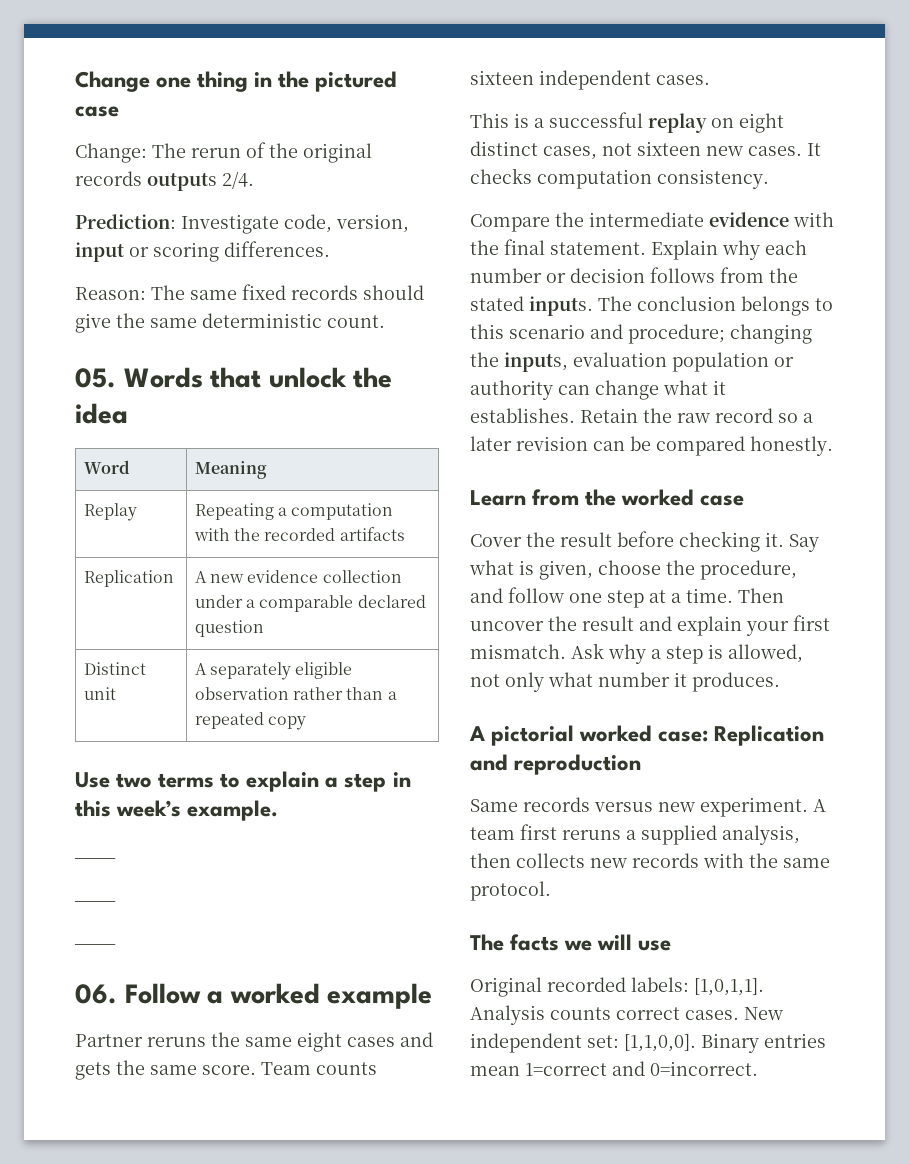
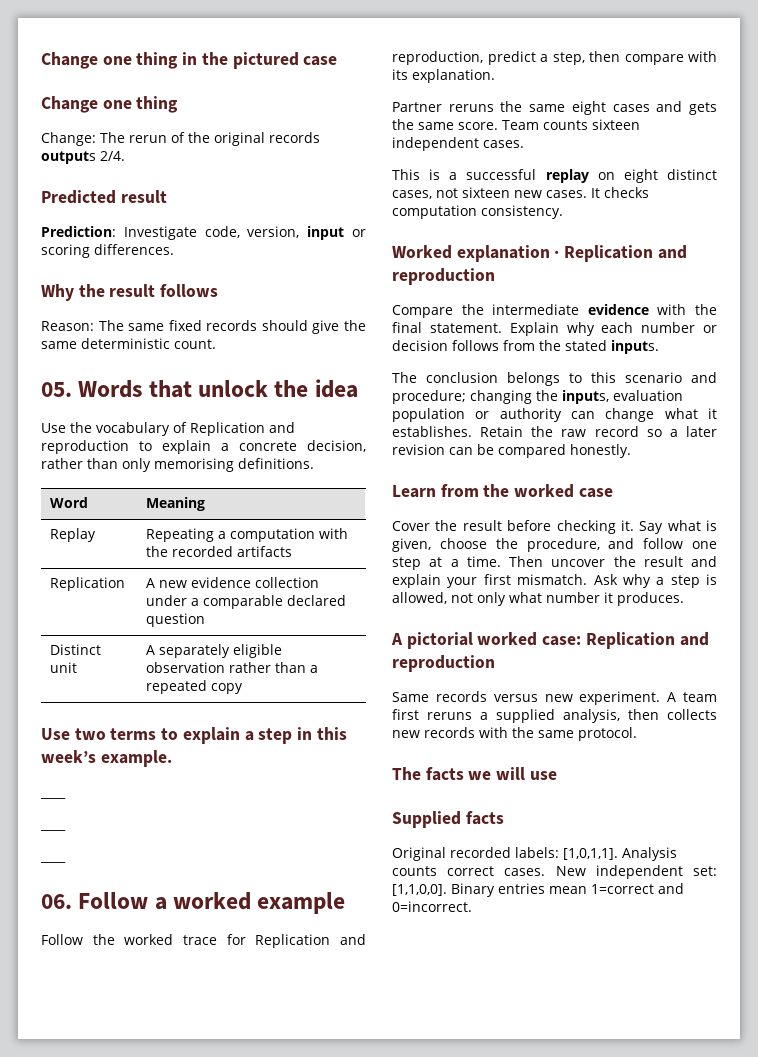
(119, 111) none -> [41,96,179,113] // Change one thing
(254, 180) none -> [41,190,167,204] // Predicted result
(330, 249) none -> [41,284,219,301] // Why the result follows
(128, 413) none -> [41,422,295,436] [41,440,366,454] [41,458,314,472] // Use the vocabulary of Replication and reproduction to explain a concrete decision, rather than only memorising definitions.
(433, 996) none -> [41,934,366,948] [392,51,717,65] [392,69,495,83] // Follow the worked trace for Replication and reproduction, predict a step, then compare with its explanation.
(769, 179) none -> [392,245,687,262] [392,268,495,285] // Worked explanation · Replication and reproduction
(593, 306) none -> (659, 347) //
(672, 945) none -> [392,811,504,828] // Supplied facts

